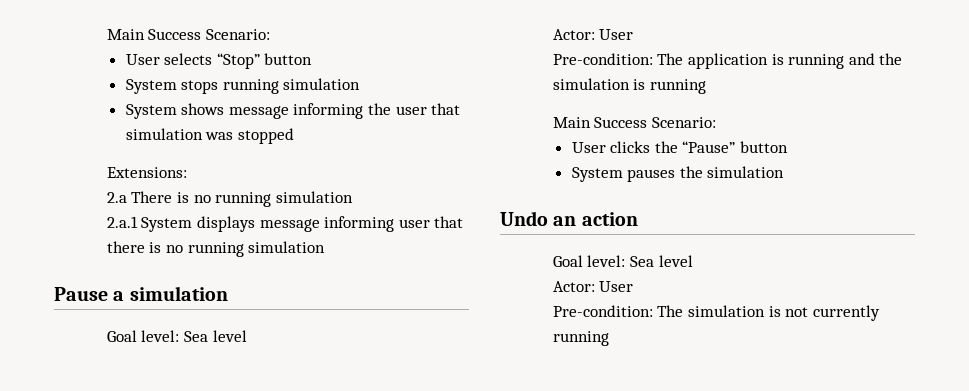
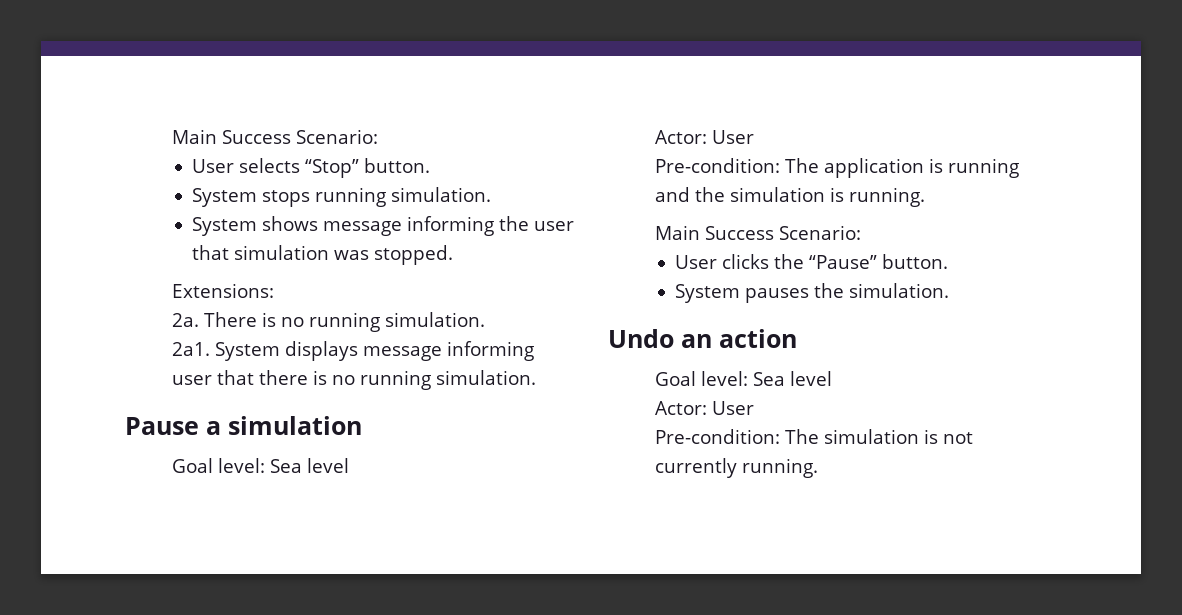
[264,53,313,65] button -> [363,158,430,173] button.
[283,78,361,90] simulation -> [390,187,491,202] simulation.
[237,128,294,144] stopped -> [373,245,453,265] stopped.
[106,192,127,203] 2.a -> [171,313,199,327] 2a.
[275,191,353,203] [106,216,138,228] simulation // 2.a.1 -> [384,312,485,327] [171,342,210,356] simulation. // 2a1.
[248,241,326,253] simulation -> [435,370,536,385] simulation.
[650,79,707,94] running -> [848,187,925,207] running.
[739,141,788,153] button -> [881,254,948,269] button.
[707,166,785,178] simulation -> [848,283,949,298] simulation.
[552,331,609,346] running -> [741,458,818,478] running.

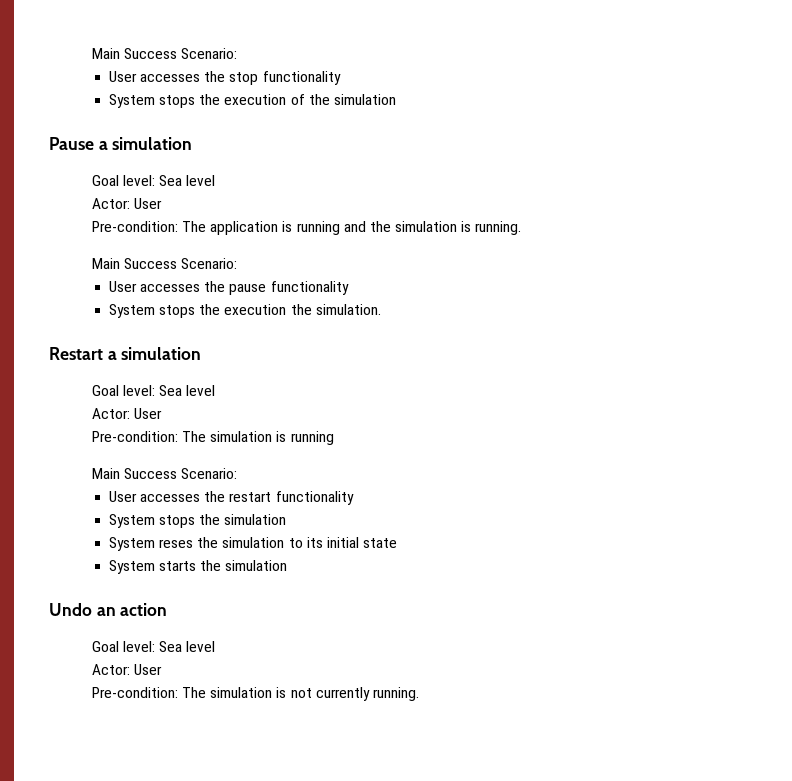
[171,129,378,144] [191,158,430,178] [191,187,491,207] [191,216,574,236] [191,245,453,265] [171,283,274,298] [171,312,485,332] [171,341,534,361] [171,370,536,390] Main Success Scenario: // User selects “Stop” button. // System stops running simulation. // System shows message informing the user that simulation was stopped. // Extensions: // 2a. There is no running simulation. // 2a1. System displays message informing user that there is no running simulation. -> [91,48,238,59] [108,71,341,85] [108,94,396,108] Main Success Scenario: // User accesses the stop functionality // System stops the execution of the simulation
[721,254,948,269] [674,283,949,303] clicks the “Pause” button. // System pauses the simulation. -> [140,281,349,295] [108,304,381,318] [49,347,202,360] [91,385,216,396] [91,408,163,419] [91,431,334,445] [91,468,238,479] [108,491,354,505] [108,514,287,528] [108,537,398,551] [108,560,288,574] accesses the pause functionality // System stops the execution the simulation. // Restart a simulation // Goal level: Sea level // Actor: User // Pre-condition: The simulation is running // Main Success Scenario: // User accesses the restart functionality // System stops the simulation // System reses the simulation to its initial state // System starts the simulation

